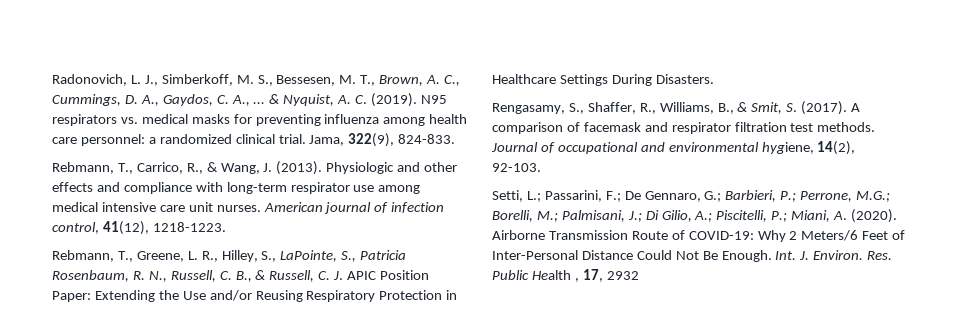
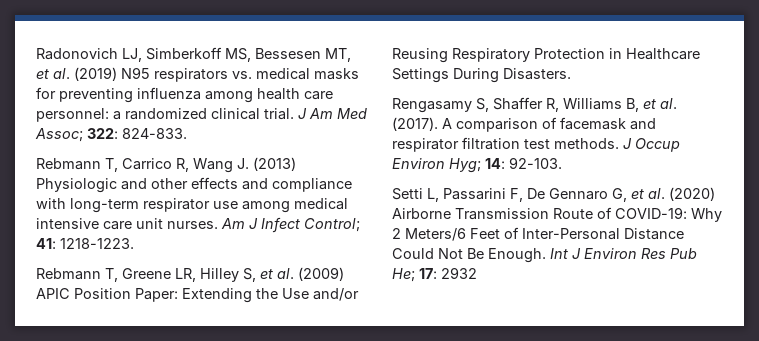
[52,74,461,86] [52,93,418,107] Radonovich, L. J., Simberkoff, M. S., Bessesen, M. T., Brown, A. C., Cummings, D. A., Gaydos, C. A., ... & Nyquist, A. C. (2019). -> [36,47,351,62] [36,67,117,81] Radonovich LJ, Simberkoff MS, Bessesen MT, et al. (2019)
[309,133,456,147] [52,161,323,175] Jama, 322(9), 824-833. // Rebmann, T., Carrico, R., & Wang, J. (2013). -> [298,108,367,119] [35,128,187,142] [36,157,296,173] J Am Med Assoc; 322: 824-833. // Rebmann T, Carrico R, Wang J. (2013)
[263,202,445,214] [52,221,226,235] [52,250,407,262] [52,270,344,282] American journal of infection control, 41(12), 1218-1223. // Rebmann, T., Greene, L. R., Hilley, S., LaPointe, S., Patricia Rosenbaum, R. N., Russell, C. B., & Russell, C. J. -> [221,217,360,233] [36,238,134,249] [36,267,344,282] Am J Infect Control; 41: 1218-1223. // Rebmann T, Greene LR, Hilley S, et al. (2009)
[492,102,798,114] Rengasamy, S., Shaffer, R., Williams, B., & Smit, S. -> [392,97,677,113] Rengasamy S, Shaffer R, Williams B, et al.
[491,141,856,155] [492,163,541,172] [492,190,891,202] [492,209,898,223] Journal of occupational and environmental hygiene, 14(2), 92-103. // Setti, L.; Passarini, F.; De Gennaro, G.; Barbieri, P.; Perrone, M.G.; Borelli, M.; Palmisani, J.; Di Gilio, A.; Piscitelli, P.; Miani, A. (2020). -> [623,138,680,152] [392,157,562,173] [392,187,715,202] J Occup Environ Hyg; 14: 92-103. // Setti L, Passarini F, De Gennaro G, et al. (2020)
[775,250,893,260] [492,269,603,282] Int. J. Environ. Res. Public Health , 17, -> [550,248,697,259] [392,268,437,282] Int J Environ Res Pub He; 17:

